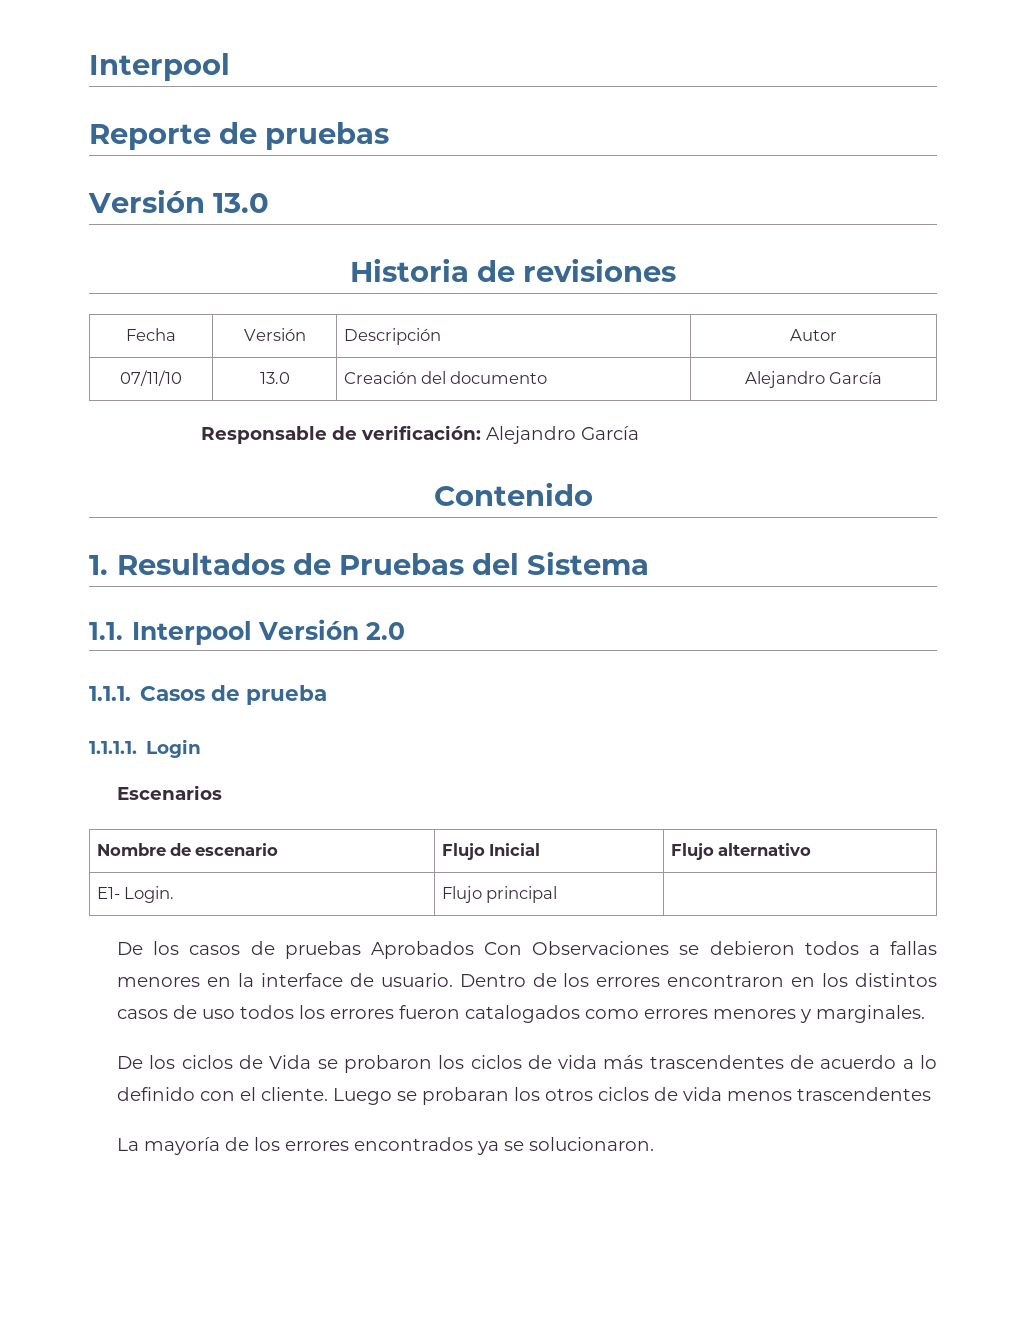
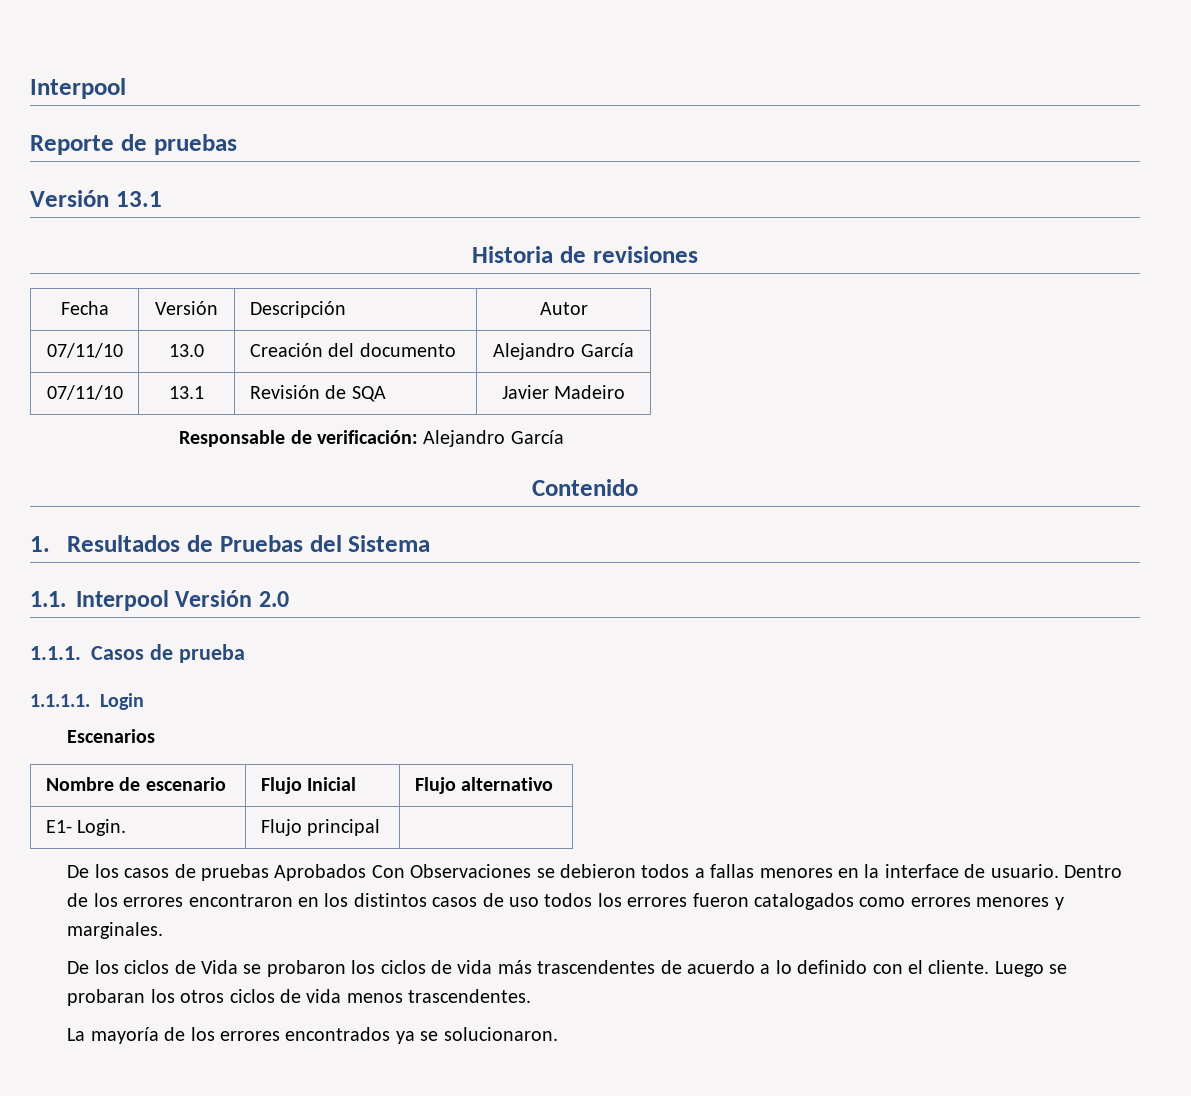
[213,193,269,213] 13.0 -> [115,191,162,207] 13.1
(883, 377) none -> [46,385,123,400] [169,386,204,399] [249,385,386,402] [501,385,626,399] // 07/11/10 | 13.1 | Revisión de SQA | Javier Madeiro
[797,1087,932,1101] trascendentes -> [408,989,532,1003] trascendentes.

